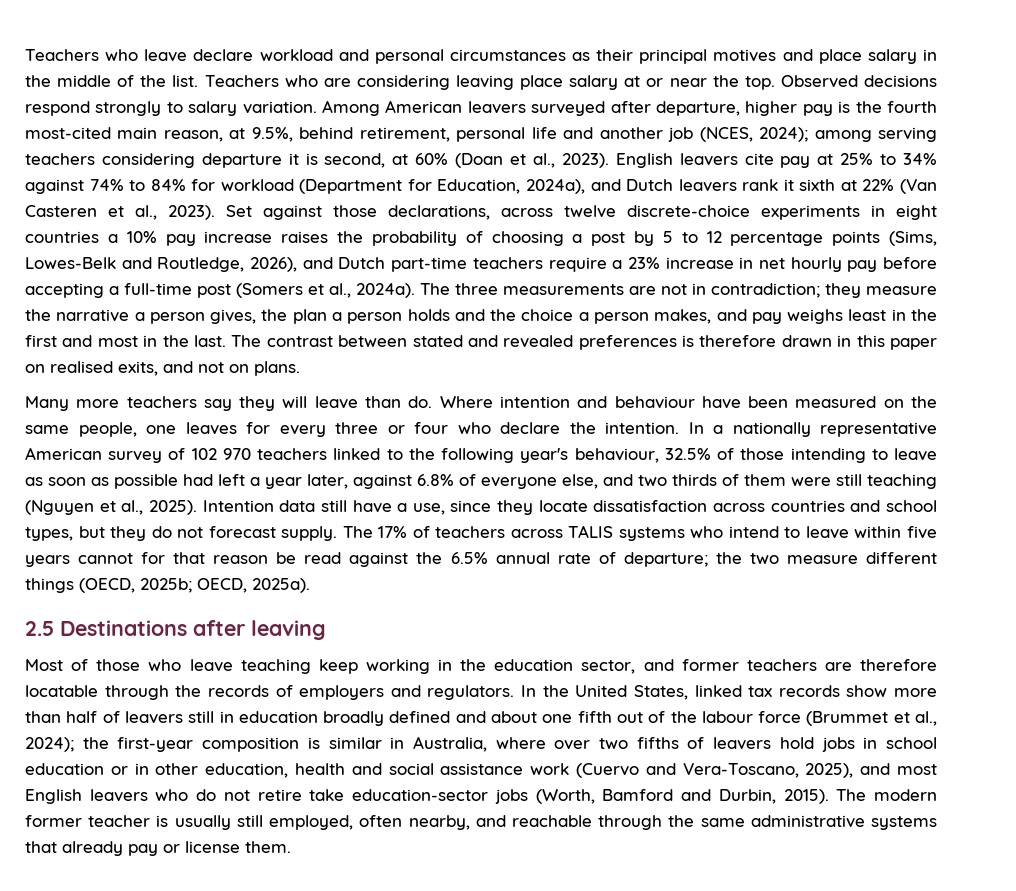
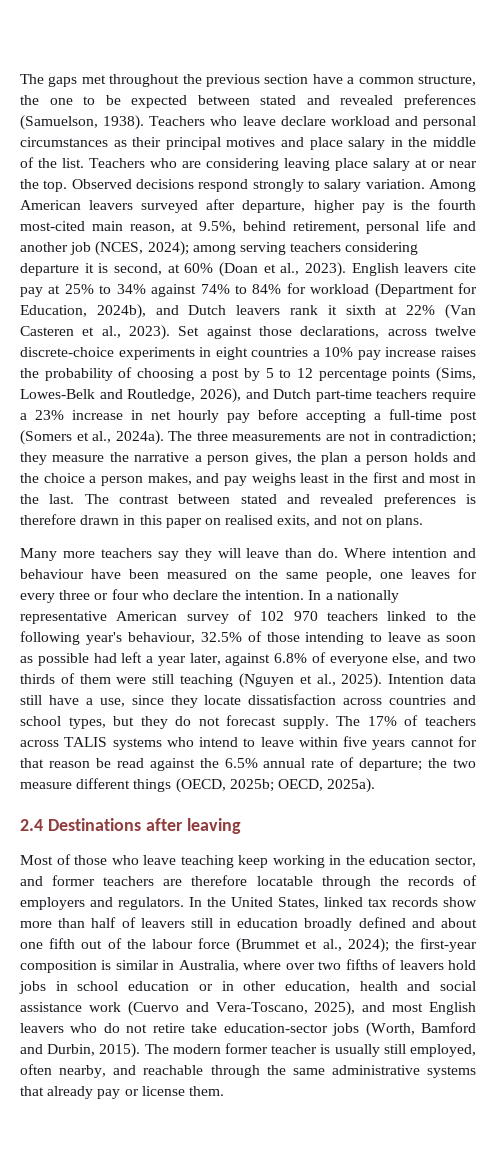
(25, 55) none -> [20,74,476,87] [20,94,476,108] [20,115,145,130] The gaps met throughout the previous section have a common structure, the one to be expected between stated and revealed preferences (Samuelson, 1938).
[526,179,585,194] 2024a), -> [96,304,146,319] 2024b),
[25,621,54,636] 2.5 -> [20,819,43,831] 2.4

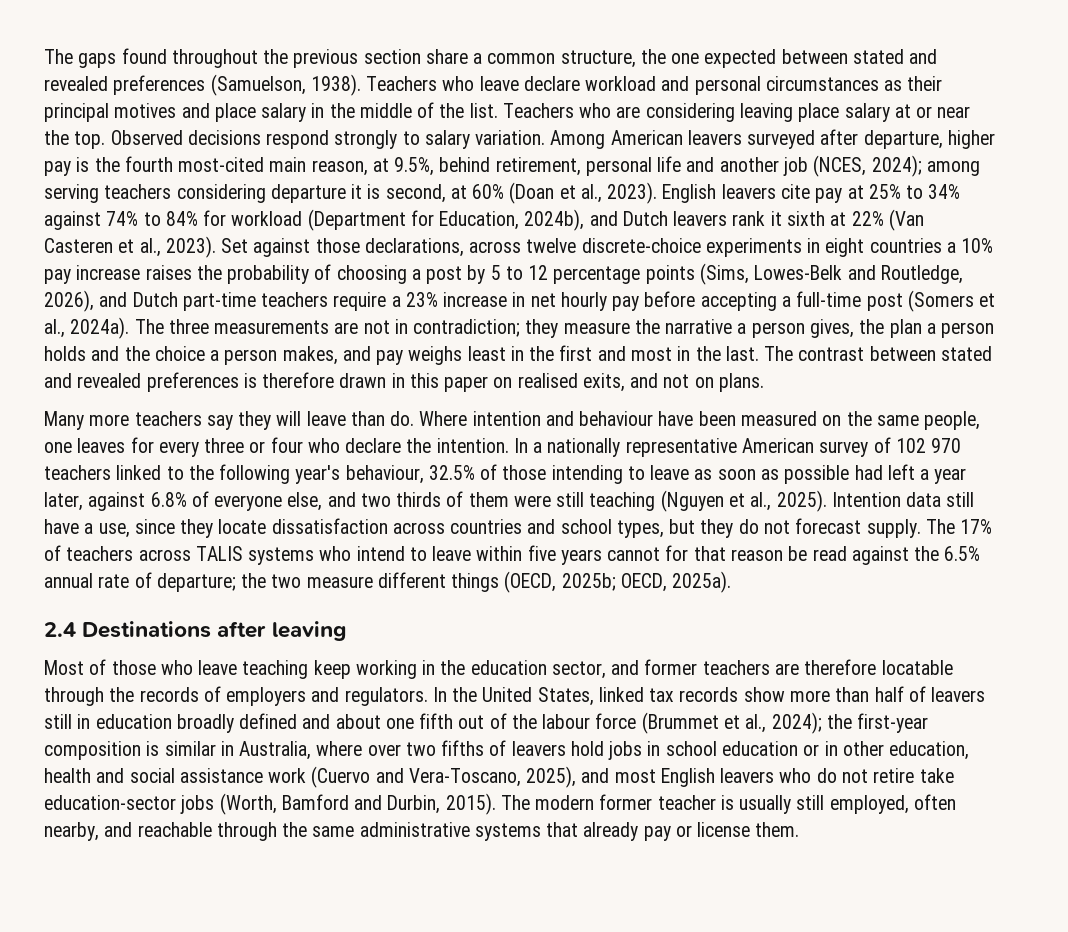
[81,75,106,84] met -> [121,48,167,64] found
[312,74,343,84] have -> [425,49,468,64] share
[83,95,121,105] to be -> (700, 58) none

